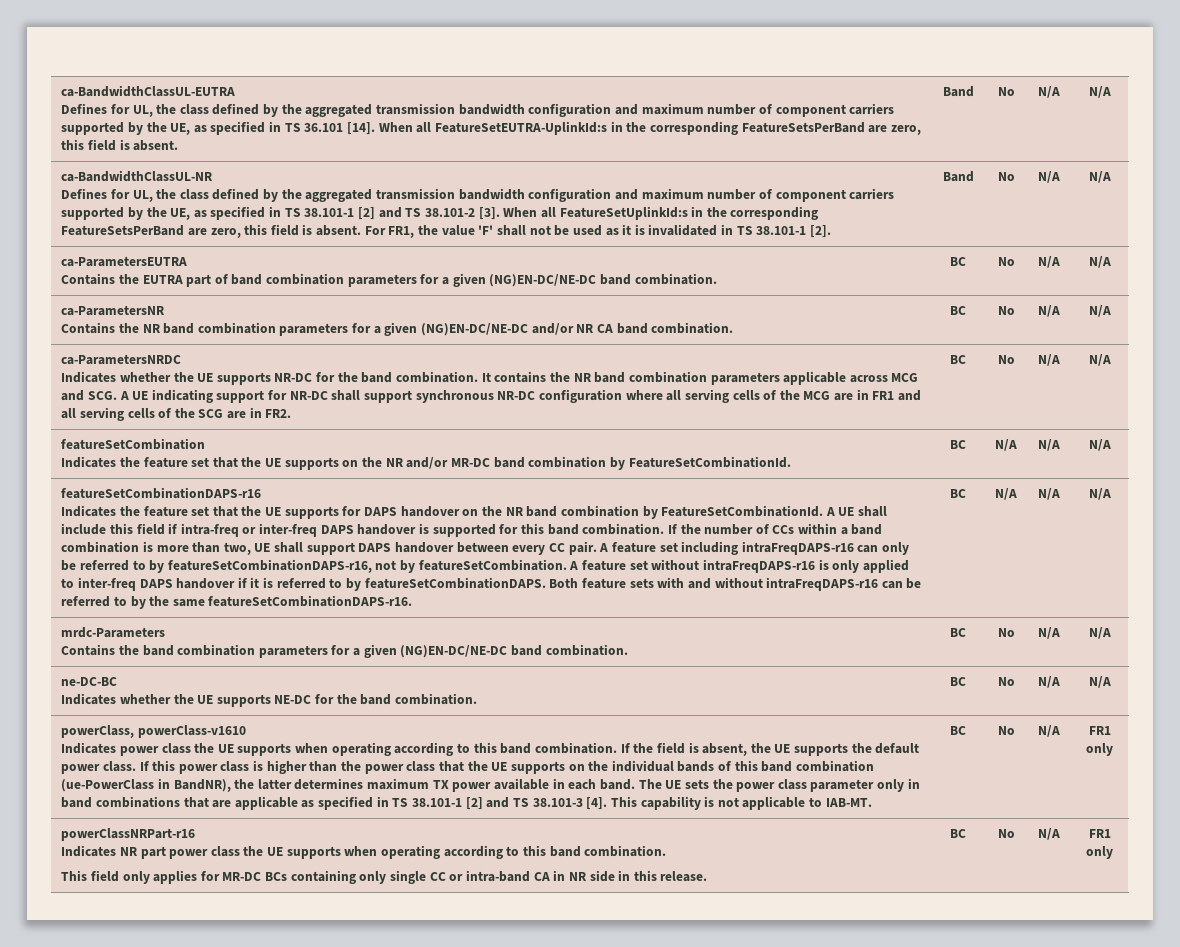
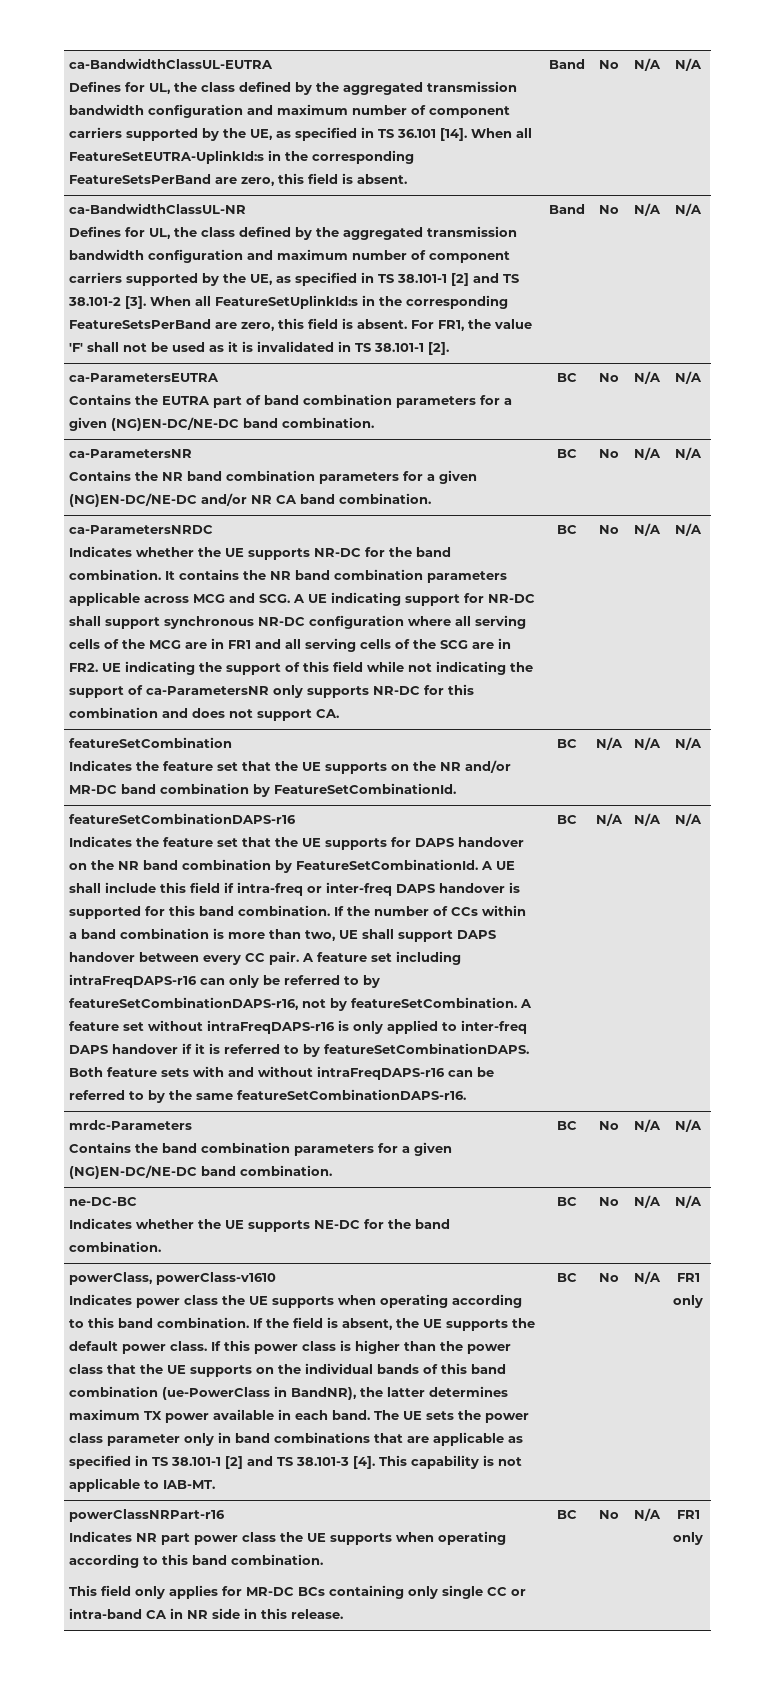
(292, 413) none -> [102,661,534,675] [69,684,475,698] [69,707,340,721] UE indicating the support of this field while not indicating the support of ca-ParametersNR only supports NR-DC for this combination and does not support CA.

